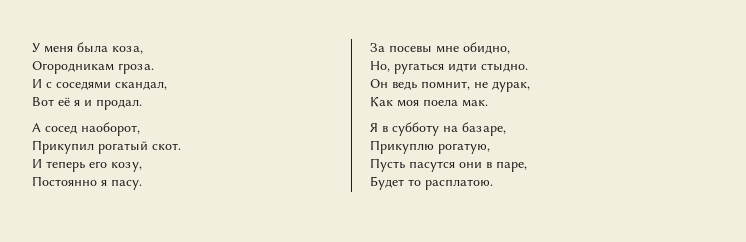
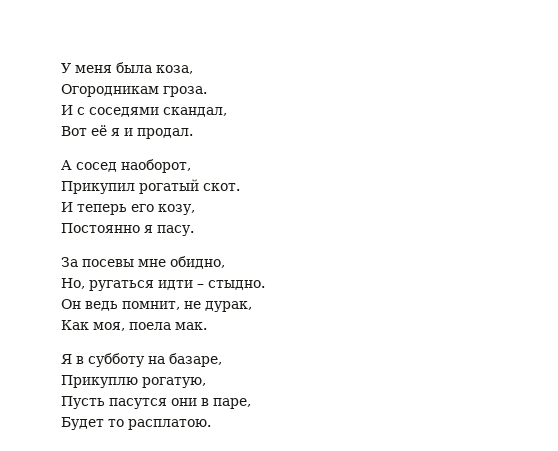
(477, 67) none -> [197,284,204,288] –
[397,100,419,107] моя -> [93,322,125,331] моя,

